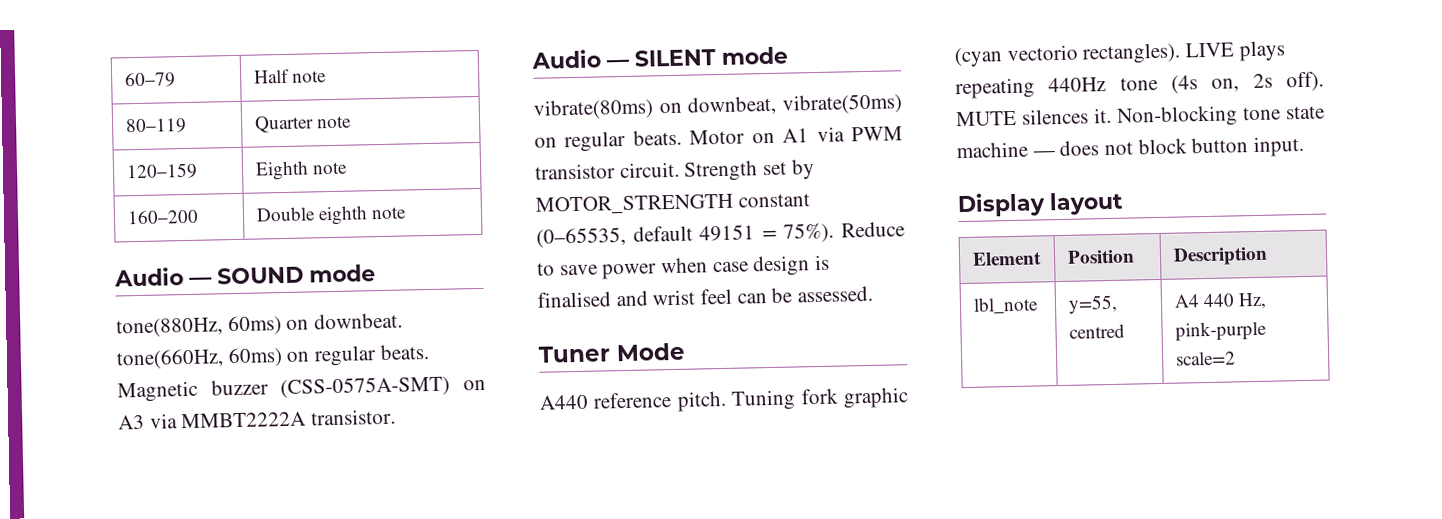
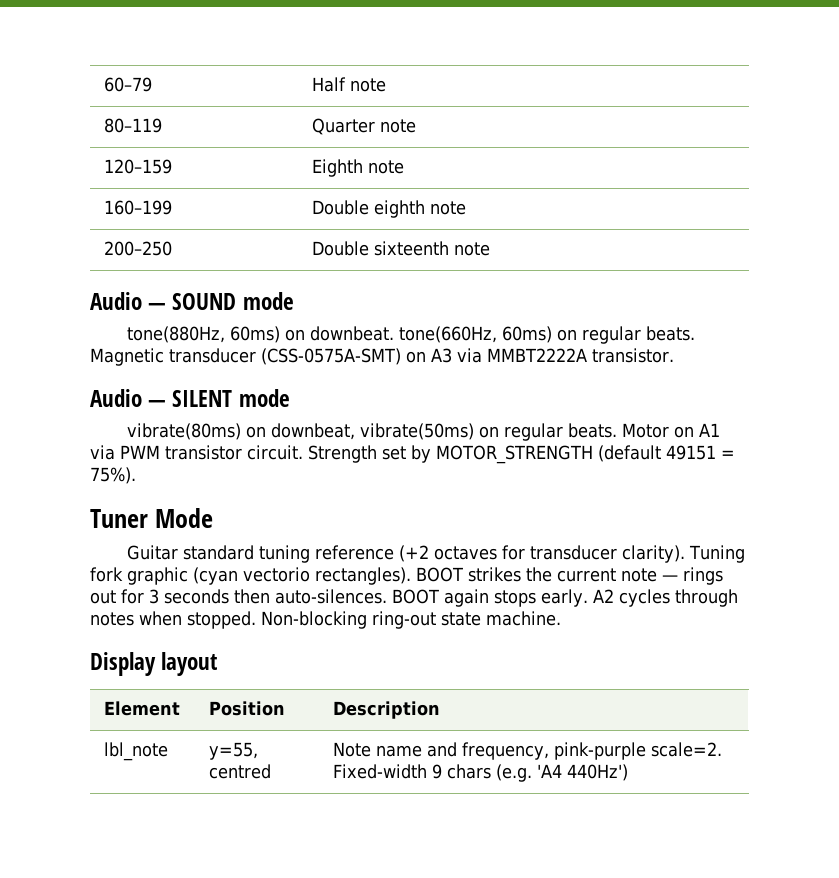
[126,209,199,225] 160–200 -> [104,200,173,215] 160–199
(408, 213) none -> [104,241,173,256] [312,241,491,256] // 200–250 | Double sixteenth note
[210,379,269,396] buzzer -> [169,348,256,363] transducer
[737,193,810,208] [536,225,693,248] constant (0–65535, default -> [598,445,661,462] (default
[841,221,905,238] [537,254,831,280] [537,285,874,308] [538,342,686,363] [539,390,727,412] Reduce to save power when case design is finalised and wrist feel can be assessed. // Tuner Mode // A440 reference pitch. -> [90,508,214,528] [127,545,686,563] // Tuner Mode // Guitar standard tuning reference (+2 octaves for transducer clarity).
[1185,40,1286,62] [955,71,1324,100] [956,105,1325,128] [956,135,1305,159] LIVE plays repeating 440Hz tone (4s on, 2s off). MUTE silences it. Non-blocking tone state machine — does not block button input. -> [416,567,723,585] [90,589,738,607] [90,611,561,629] BOOT strikes the current note — rings out for 3 seconds then auto-silences. BOOT again stops early. A2 cycles through notes when stopped. Non-blocking ring-out state machine.
[1173,292,1268,310] [1174,320,1267,341] [1175,351,1236,366] A4 440 Hz, pink-purple scale=2 -> [333,742,723,760] [333,764,629,782] Note name and frequency, pink-purple scale=2. Fixed-width 9 chars (e.g. 'A4 440Hz')

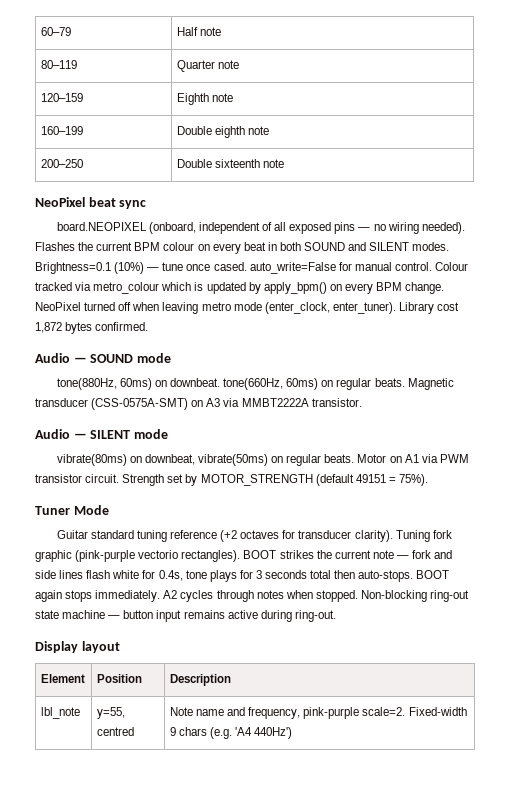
(491, 249) none -> [35,197,147,209] [56,222,465,234] [35,242,450,254] [35,262,469,274] [35,282,445,294] [35,302,460,314] [35,322,149,334] // NeoPixel beat sync // board.NEOPIXEL (onboard, independent of all exposed pins — no wiring needed). Flashes the current BPM colour on every beat in both SOUND and SILENT modes. Brightness=0.1 (10%) — tune once cased. auto_write=False for manual control. Colour tracked via metro_colour which is updated by apply_bpm() on every BPM change. NeoPixel turned off when leaving metro mode (enter_clock, enter_tuner). Library cost 1,872 bytes confirmed.
[193,567,238,585] (cyan -> [75,550,136,562] (pink-purple
[683,567,723,585] [90,589,387,604] rings out for 3 seconds then auto-silences. -> [412,550,453,559] [35,570,414,582] fork and side lines flash white for 0.4s, tone plays for 3 seconds total then auto-stops.
[541,589,588,607] early. -> [95,590,161,602] immediately.
[486,611,561,626] machine. -> [62,610,336,622] machine — button input remains active during ring-out.

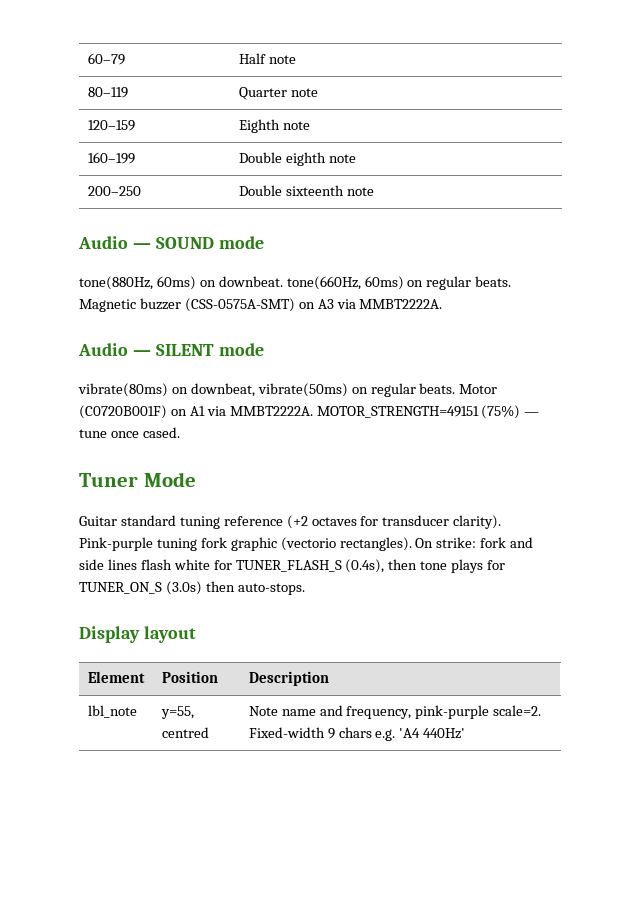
[35,197,147,209] [56,222,465,234] [35,242,450,254] [35,262,469,274] [35,282,445,294] [35,302,460,314] [35,322,149,334] // NeoPixel beat sync // board.NEOPIXEL (onboard, independent of all exposed pins — no wiring needed). Flashes the current BPM colour on every beat in both SOUND and SILENT modes. Brightness=0.1 (10%) — tune once cased. auto_write=False for manual control. Colour tracked via metro_colour which is updated by apply_bpm() on every BPM change. NeoPixel turned off when leaving metro mode (enter_clock, enter_tuner). Library cost 1,872 bytes confirmed. -> (374, 191) none
[35,398,88,407] transducer -> [139,298,181,310] buzzer
[241,398,362,407] MMBT2222A transistor. -> [359,299,443,309] MMBT2222A.
(387, 458) none -> [79,405,167,419] (C0720B001F)
[439,454,469,463] [35,474,428,486] PWM transistor circuit. Strength set by MOTOR_STRENGTH (default 49151 = 75%). -> [229,405,540,419] [79,427,180,438] MMBT2222A. MOTOR_STRENGTH=49151 (75%) — tune once cased.
[395,530,452,542] [35,550,409,562] Tuning fork graphic (pink-purple vectorio rectangles). BOOT strikes the current note — -> [79,537,477,551] Pink-purple tuning fork graphic (vectorio rectangles). On strike:
[158,570,450,582] [35,590,470,602] [35,610,336,622] 0.4s, tone plays for 3 seconds total then auto-stops. BOOT again stops immediately. A2 cycles through notes when stopped. Non-blocking ring-out state machine — button input remains active during ring-out. -> [235,559,506,573] [79,581,305,595] TUNER_FLASH_S (0.4s), then tone plays for TUNER_ON_S (3.0s) then auto-stops.
[210,727,293,739] (e.g. 'A4 440Hz') -> [375,728,466,741] e.g. 'A4 440Hz'

